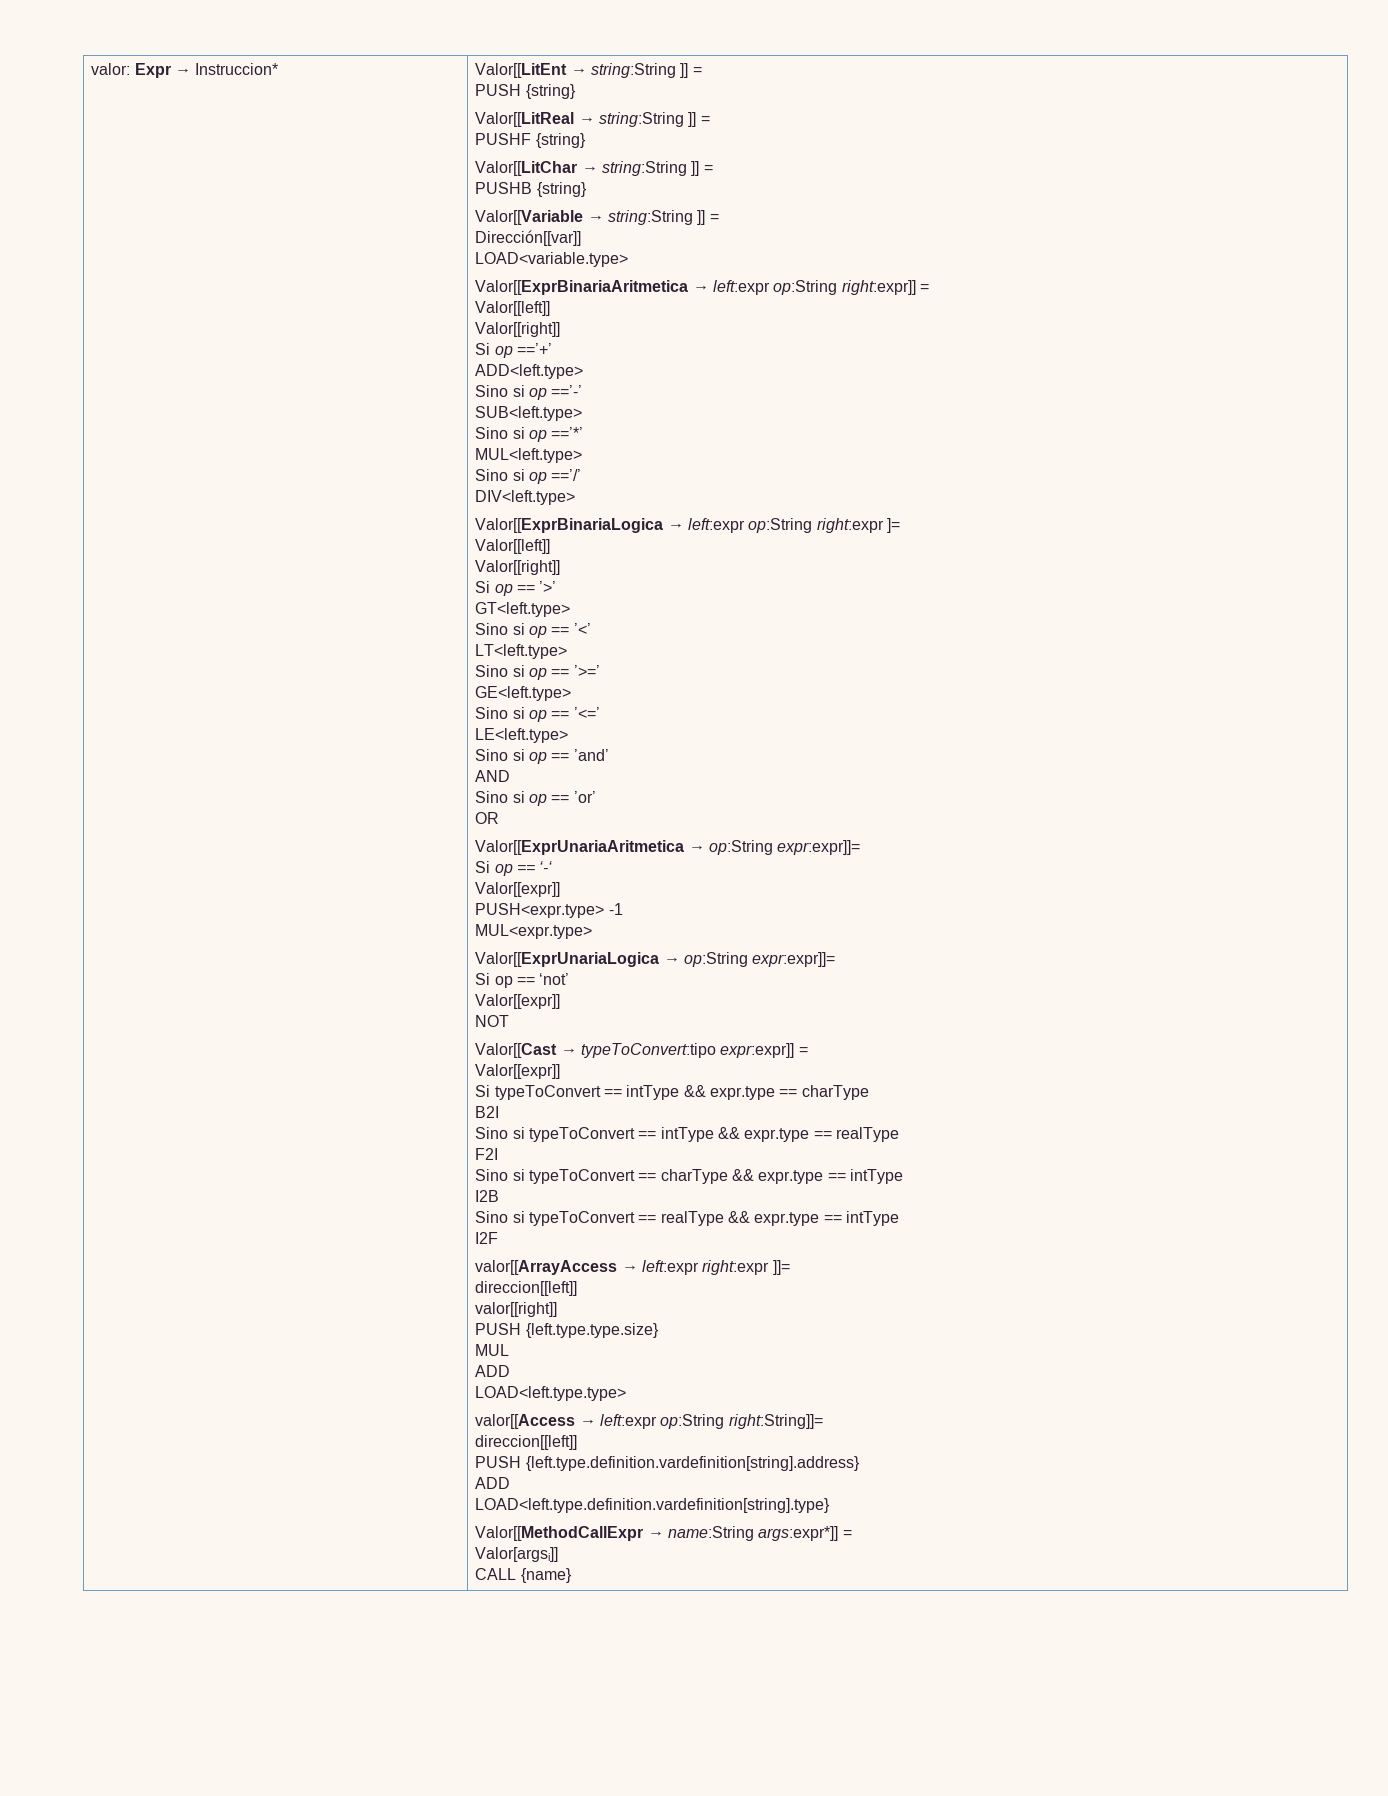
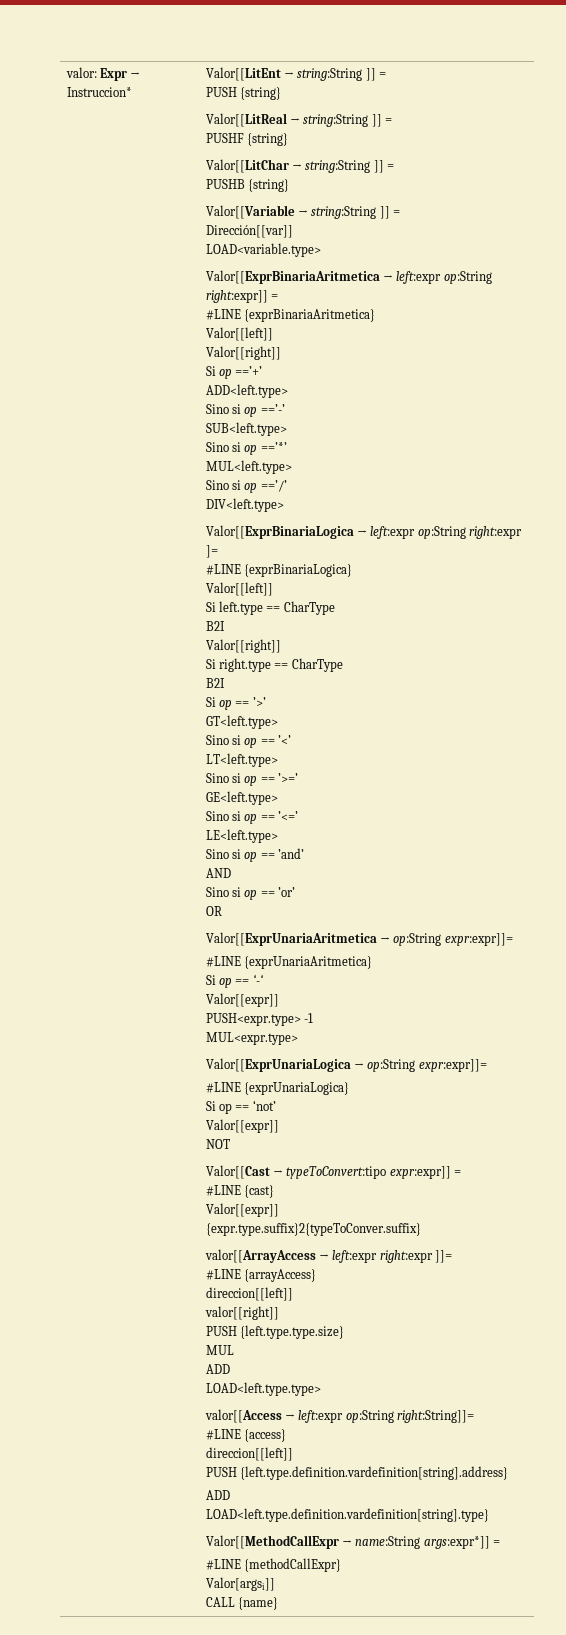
(929, 288) none -> [205,309,376,322] // #LINE {exprBinariaAritmetica}
[475,539,551,554] [475,560,561,575] // Valor[[left]] // Valor[[right]] -> [205,564,353,577] [205,582,273,596] [205,601,335,615] [205,621,225,631] [205,639,281,653] [205,658,343,672] [205,678,225,688] // #LINE {exprBinariaLogica} // Valor[[left]] // Si left.type == CharType // B2I // Valor[[right]] // Si right.type == CharType // B2I
(861, 847) none -> [205,956,373,969] // #LINE {exprUnariaAritmetica}
(836, 959) none -> [205,1082,350,1095] // #LINE {exprUnariaLogica}
[475,1064,561,1079] [475,1085,869,1100] [475,1106,500,1118] [475,1127,899,1142] [475,1148,499,1160] [475,1169,903,1184] [475,1190,500,1202] [475,1211,899,1226] [475,1232,499,1244] // Valor[[expr]] // Si typeToConvert == intType && expr.type == charType // B2I // Sino si typeToConvert == intType && expr.type == realType // F2I // Sino si typeToConvert == charType && expr.type == intType // I2B // Sino si typeToConvert == realType && expr.type == intType // I2F -> [205,1185,275,1198] [205,1203,279,1217] [205,1223,421,1236] // #LINE {cast} // Valor[[expr]] // {expr.type.suffix}2{typeToConver.suffix}
(790, 1267) none -> [205,1269,317,1282] // #LINE {arrayAccess}
(823, 1421) none -> [205,1429,287,1442] // #LINE {access}
(852, 1534) none -> [205,1558,342,1572] // #LINE {methodCallExpr}

